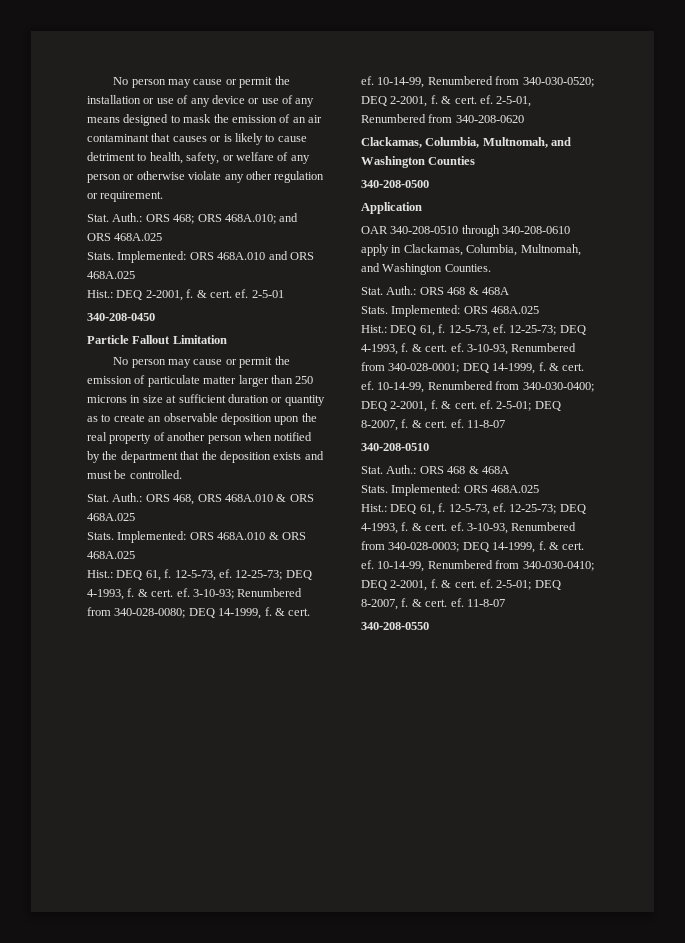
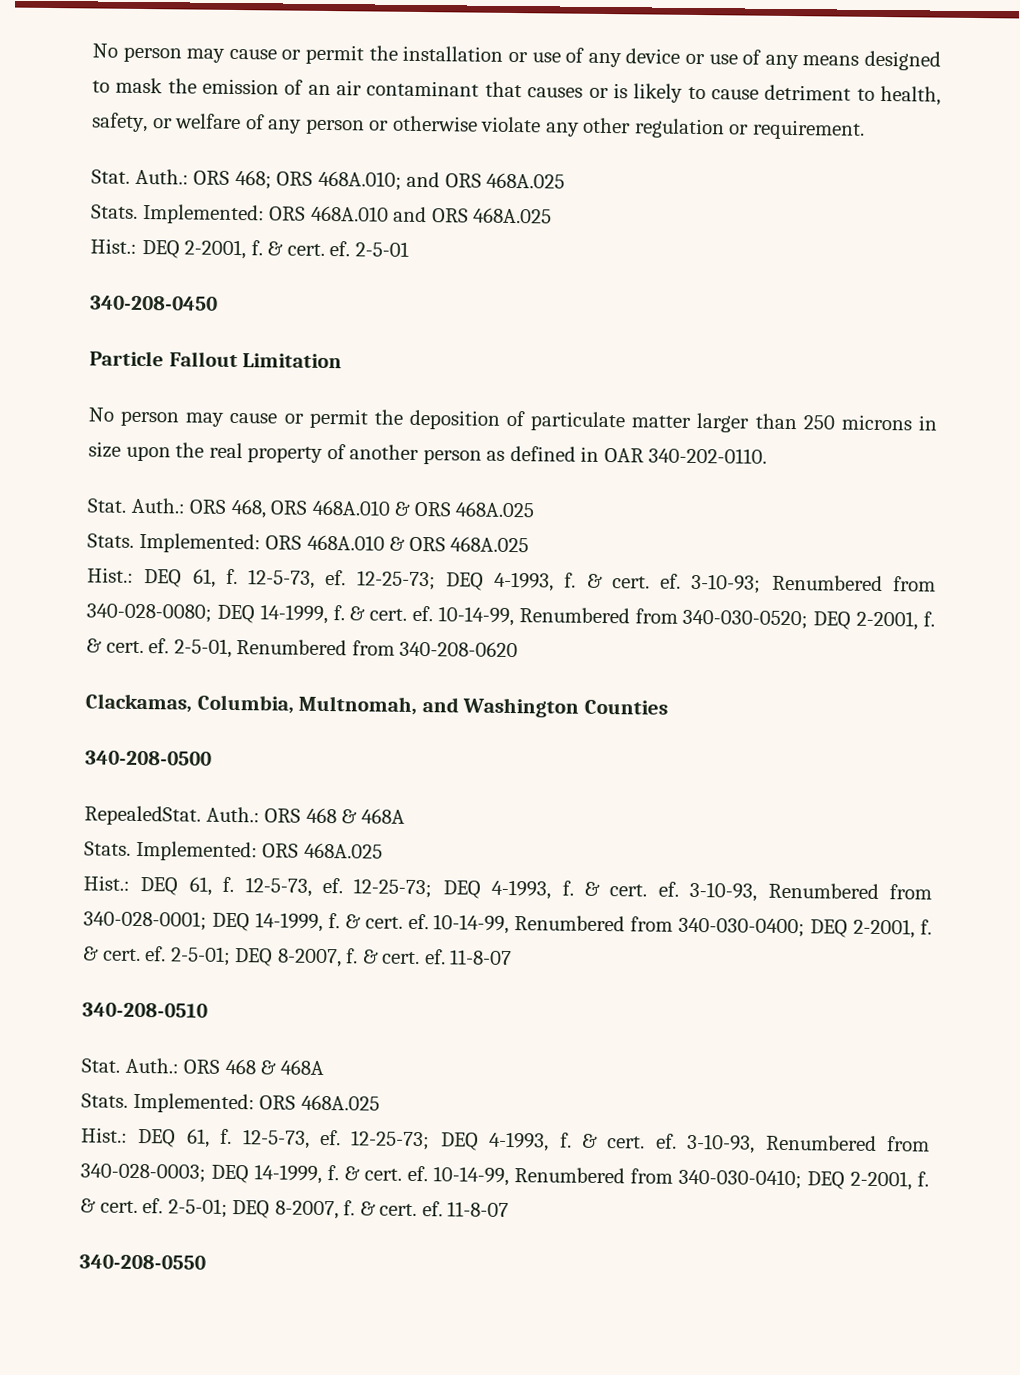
[87,376,132,384] emission -> [408,409,500,430] deposition
[166,394,325,406] [87,413,272,425] at sufficient duration or quantity as to create an observable deposition -> (121, 449) none
[243,432,313,441] [87,451,324,463] [87,470,182,479] when notified by the department that the deposition exists and must be controlled. -> [486,445,768,464] as defined in OAR 340-202-0110.
[361,202,422,214] [361,225,571,237] [361,244,581,256] [361,263,491,275] [361,287,383,295] Application // OAR 340-208-0510 through 340-208-0610 apply in Clackamas, Columbia, Multnomah, and Washington Counties. // Stat. -> [84,805,201,826] RepealedStat.

